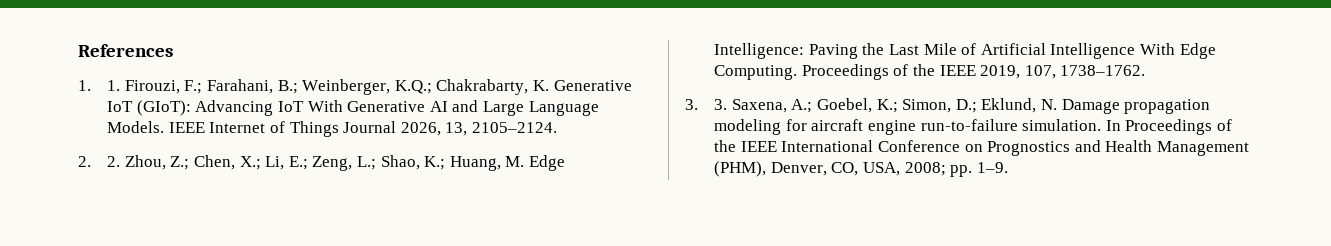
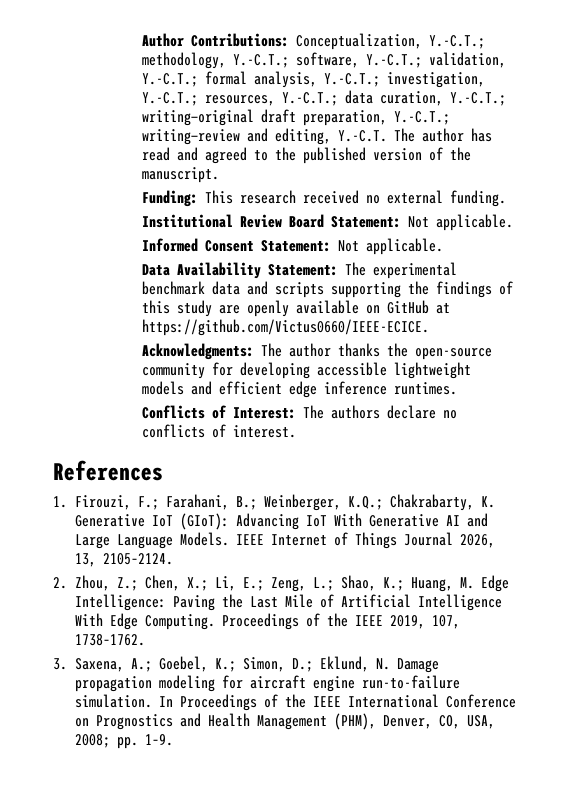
(78, 50) none -> [141,33,485,50] [141,52,506,69] [141,71,485,88] [141,90,506,106] [141,109,450,126] [141,128,492,145] [141,147,471,164] [141,167,219,183] [141,190,506,207] [141,214,513,231] [141,238,443,255] [141,262,457,279] [141,281,513,298] [141,300,450,317] [141,319,429,336] [141,343,492,360] [141,362,471,379] [141,381,457,398] [141,405,457,419] [141,424,296,438] Author Contributions: Conceptualization, Y.-C.T.; methodology, Y.-C.T.; software, Y.-C.T.; validation, Y.-C.T.; formal analysis, Y.-C.T.; investigation, Y.-C.T.; resources, Y.-C.T.; data curation, Y.-C.T.; writing—original draft preparation, Y.-C.T.; writing—review and editing, Y.-C.T. The author has read and agreed to the published version of the manuscript. // Funding: This research received no external funding. // Institutional Review Board Statement: Not applicable. // Informed Consent Statement: Not applicable. // Data Availability Statement: The experimental benchmark data and scripts supporting the findings of this study are openly available on GitHub at https://github.com/Victus0660/IEEE-ECICE. // Acknowledgments: The author thanks the open-source community for developing accessible lightweight models and efficient edge inference runtimes. // Conflicts of Interest: The authors declare no conflicts of interest. //
[107,80,121,91] 1. -> (67, 502) none
[107,156,121,167] 2. -> (67, 583) none
[714,99,728,110] 3. -> (67, 664) none

